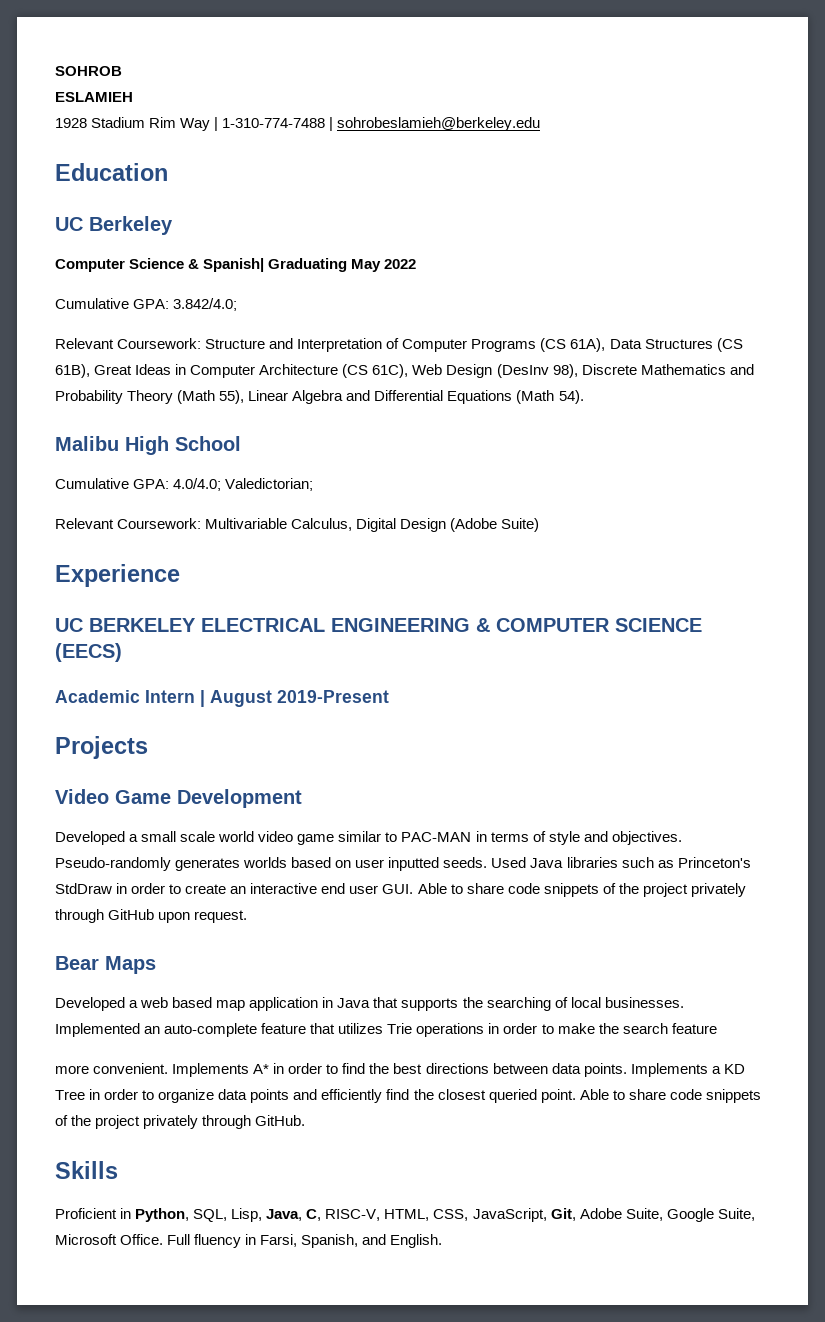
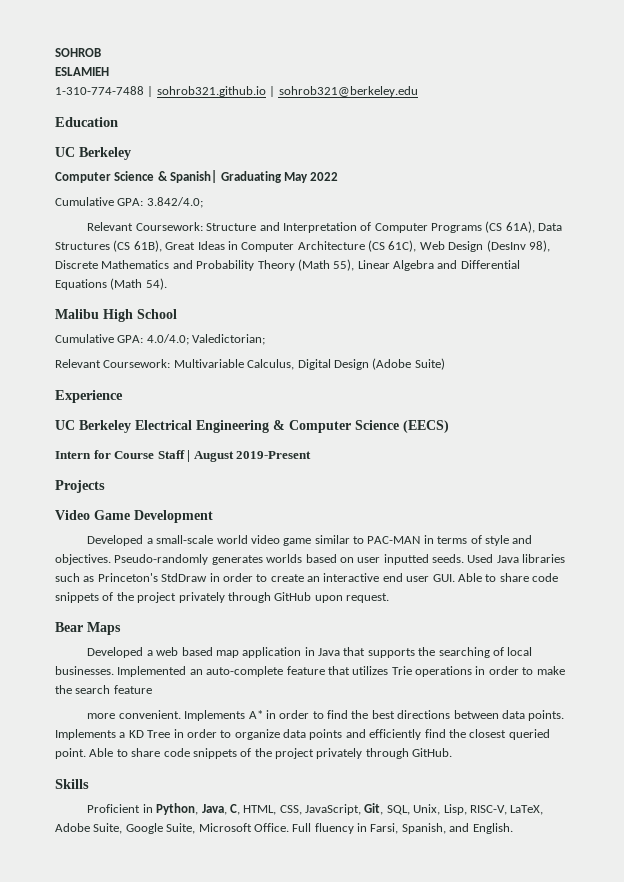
[55,117,541,131] 1928 Stadium Rim Way | 1-310-774-7488 | sohrobeslamieh@berkeley.edu -> [55,86,418,97] 1-310-774-7488 | sohrob321.github.io | sohrob321@berkeley.edu
[89,618,702,632] [55,643,122,662] [55,690,195,703] BERKELEY ELECTRICAL ENGINEERING & COMPUTER SCIENCE (EECS) // Academic Intern -> [79,420,449,433] [55,450,185,459] Berkeley Electrical Engineering & Computer Science (EECS) // Intern for Course Staff
[141,831,216,842] small scale -> [156,535,214,544] small-scale
[193,1208,263,1222] SQL, Lisp, -> (199, 809) none
[325,1209,381,1221] RISC-V, -> (240, 809) none
(576, 1214) none -> [386,804,544,815] SQL, Unix, Lisp, RISC-V, LaTeX,

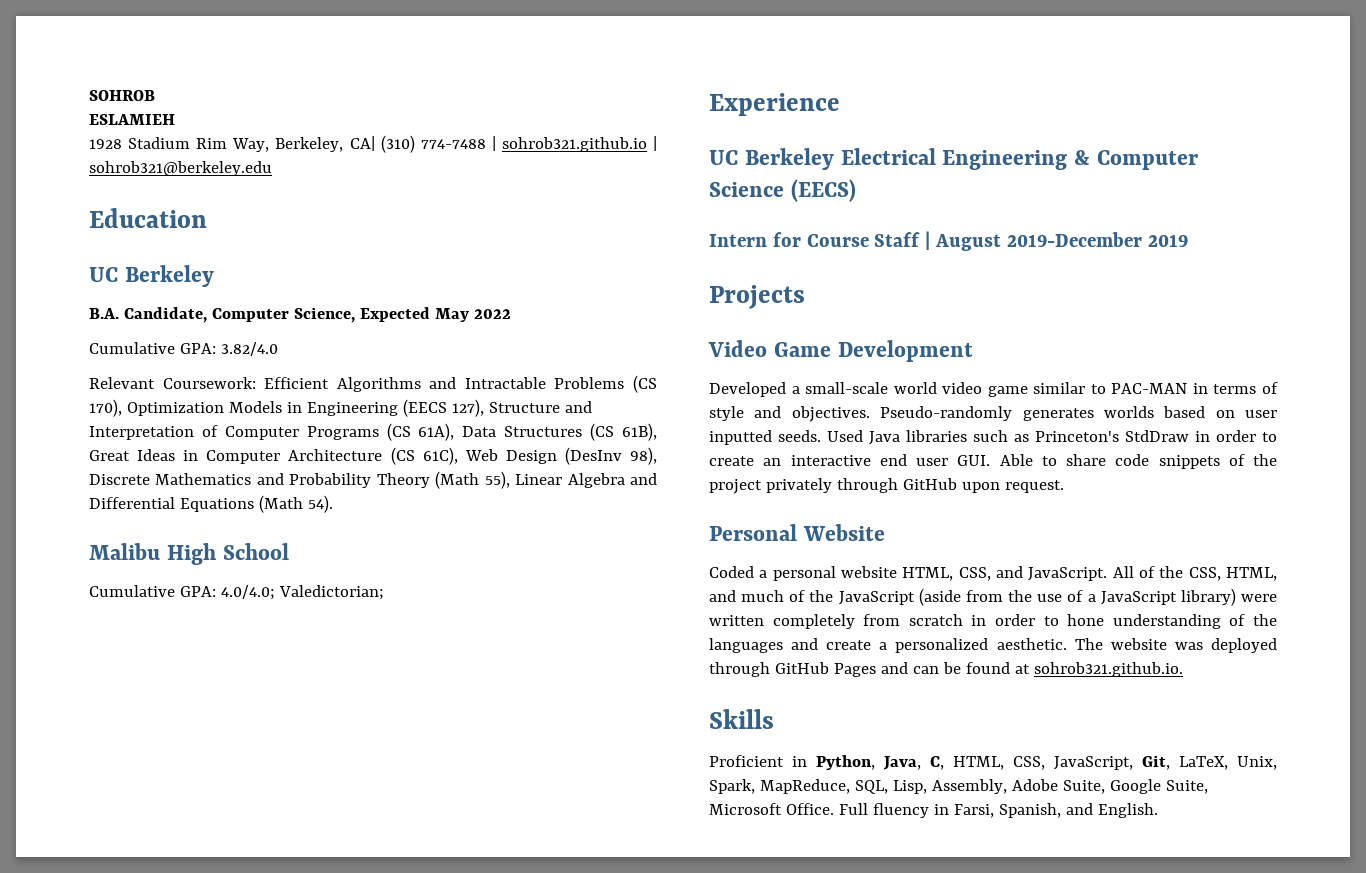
[55,86,144,95] 1-310-774-7488 -> [89,135,486,153] 1928 Stadium Rim Way, Berkeley, CA| (310) 774-7488
[55,170,282,183] Computer Science & Spanish| Graduating -> [89,307,430,323] B.A. Candidate, Computer Science, Expected
[146,197,203,208] [87,222,203,231] 3.842/4.0; // Relevant Coursework: -> [220,342,278,356] [89,375,657,393] [89,399,484,417] 3.82/4.0 // Relevant Coursework: Efficient Algorithms and Intractable Problems (CS 170), Optimization Models in Engineering (EECS 127),
[55,358,445,370] // Relevant Coursework: Multivariable Calculus, Digital Design (Adobe Suite) -> (384, 592) none
[236,451,312,459] 2019-Present -> [1006,232,1188,247] 2019-December 2019
[55,622,121,635] [87,647,533,658] [55,666,565,677] [55,685,152,694] [87,710,565,721] [55,729,550,740] [55,748,453,759] Bear Maps // Developed a web based map application in Java that supports the searching of local businesses. Implemented an auto-complete feature that utilizes Trie operations in order to make the search feature // more convenient. Implements A* in order to find the best directions between data points. Implements a KD Tree in order to organize data points and efficiently find the closest queried point. Able to share code snippets of the project privately through GitHub. -> [709,524,885,541] [709,566,1277,581] [709,588,1277,606] [709,614,1277,629] [709,638,1277,653] [709,662,1183,677] Personal Website // Coded a personal website HTML, CSS, and JavaScript. All of the CSS, HTML, and much of the JavaScript (aside from the use of a JavaScript library) were written completely from scratch in order to hone understanding of the languages and create a personalized aesthetic. The website was deployed through GitHub Pages and can be found at sohrob321.github.io.
[386,804,544,815] SQL, Unix, Lisp, RISC-V, LaTeX, -> [1179,756,1277,770] [709,779,1007,794] LaTeX, Unix, Spark, MapReduce, SQL, Lisp, Assembly,

